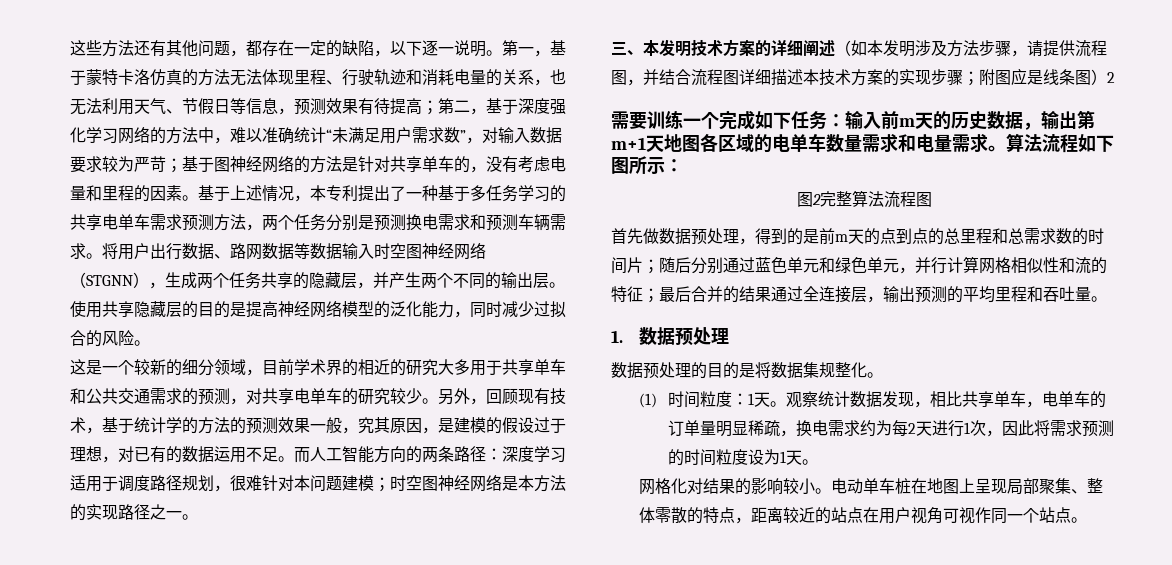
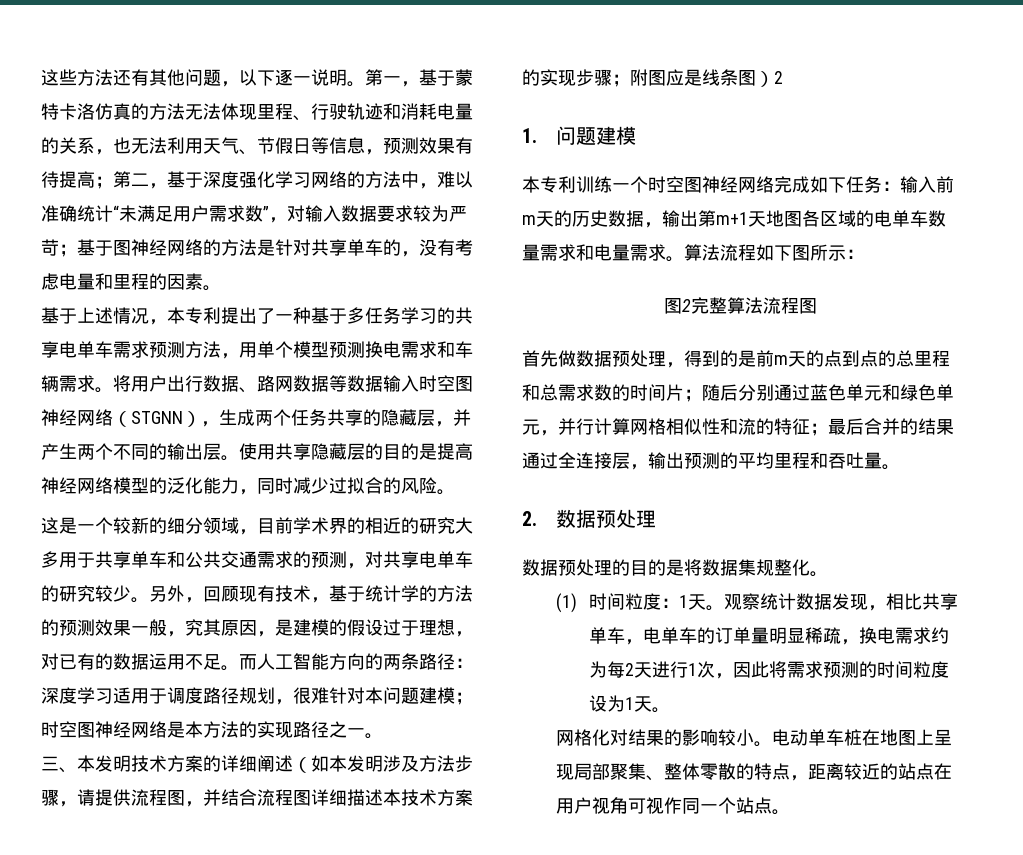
[246,40,390,57] 都存在一定的缺陷， -> (239, 84) none
(198, 198) none -> (221, 288) //
[262,214,374,231] 两个任务分别是 -> [239,341,329,358] 用单个模型
[486,214,518,231] 预测 -> (455, 349) none
[611,110,719,129] 需要训练一个 -> [522,126,636,145] [522,176,774,193] 1.问题建模 // 本专利训练一个时空图神经网络
[611,330,623,343] 1. -> [522,511,537,526] 2.

